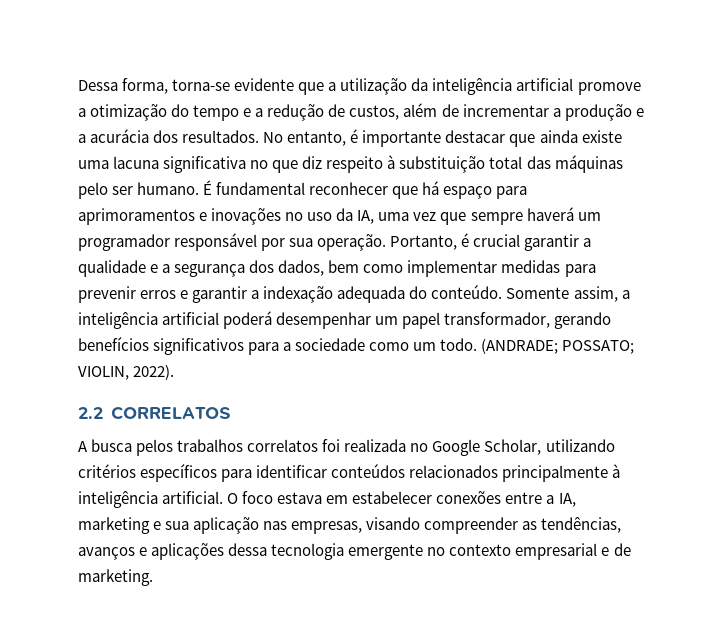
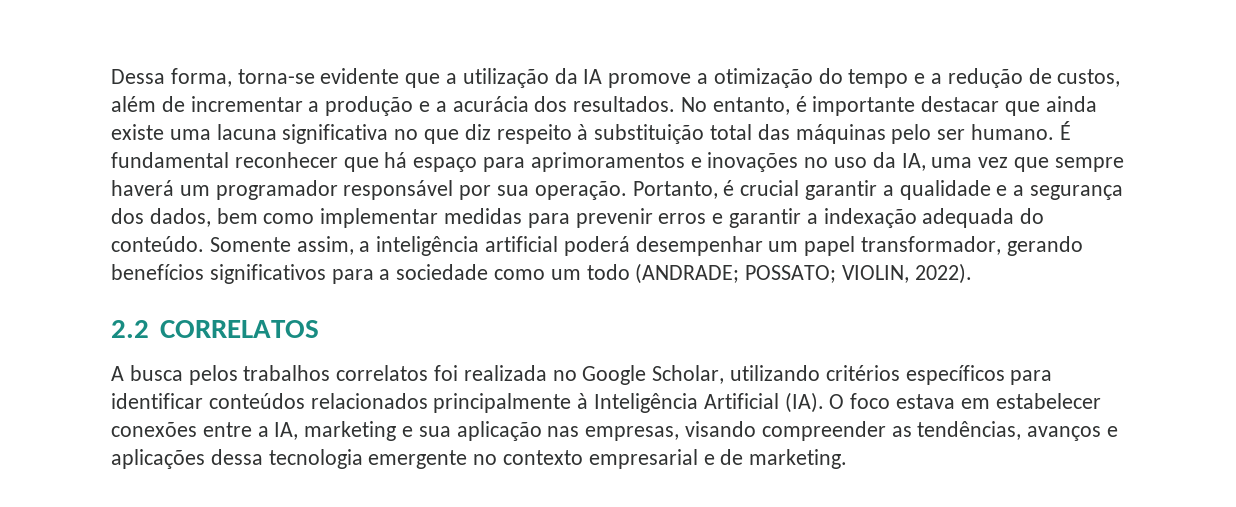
[432,78,574,95] inteligência artificial -> [583,69,603,84] IA
[440,338,478,351] todo. -> [586,264,630,280] todo
[78,491,224,508] inteligência artificial. -> [594,392,824,413] Inteligência Artificial (IA).

